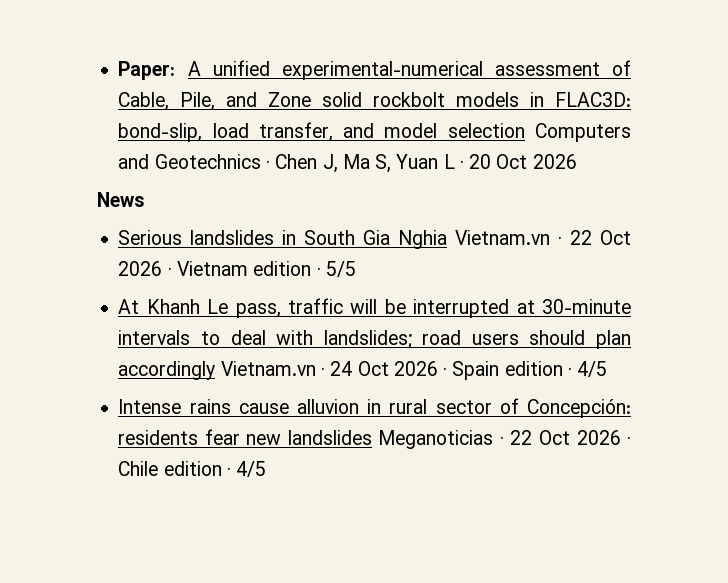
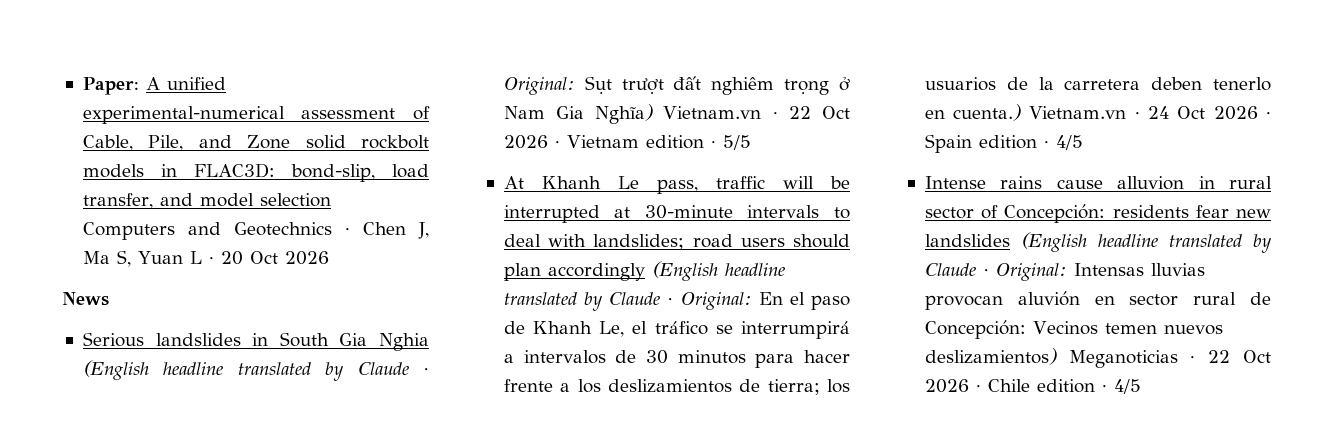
(448, 239) none -> [82,360,430,381] [503,76,850,95] [503,104,654,124] (English headline translated by Claude · Original: Sụt trượt đất nghiêm trọng ở Nam Gia Nghĩa)
(216, 370) none -> [651,261,785,281] [503,292,850,311] [503,321,850,339] [503,350,850,368] [503,379,851,395] [924,77,1271,91] [924,104,1022,121] (English headline translated by Claude · Original: En el paso de Khanh Le, el tráfico se interrumpirá a intervalos de 30 minutos para hacer frente a los deslizamientos de tierra; los usuarios de la carretera deben tenerlo en cuenta.)
(372, 437) none -> [1020,232,1272,253] [924,263,1205,281] [924,291,1271,310] [924,320,1223,339] [924,348,1057,365] (English headline translated by Claude · Original: Intensas lluvias provocan aluvión en sector rural de Concepción: Vecinos temen nuevos deslizamientos)

